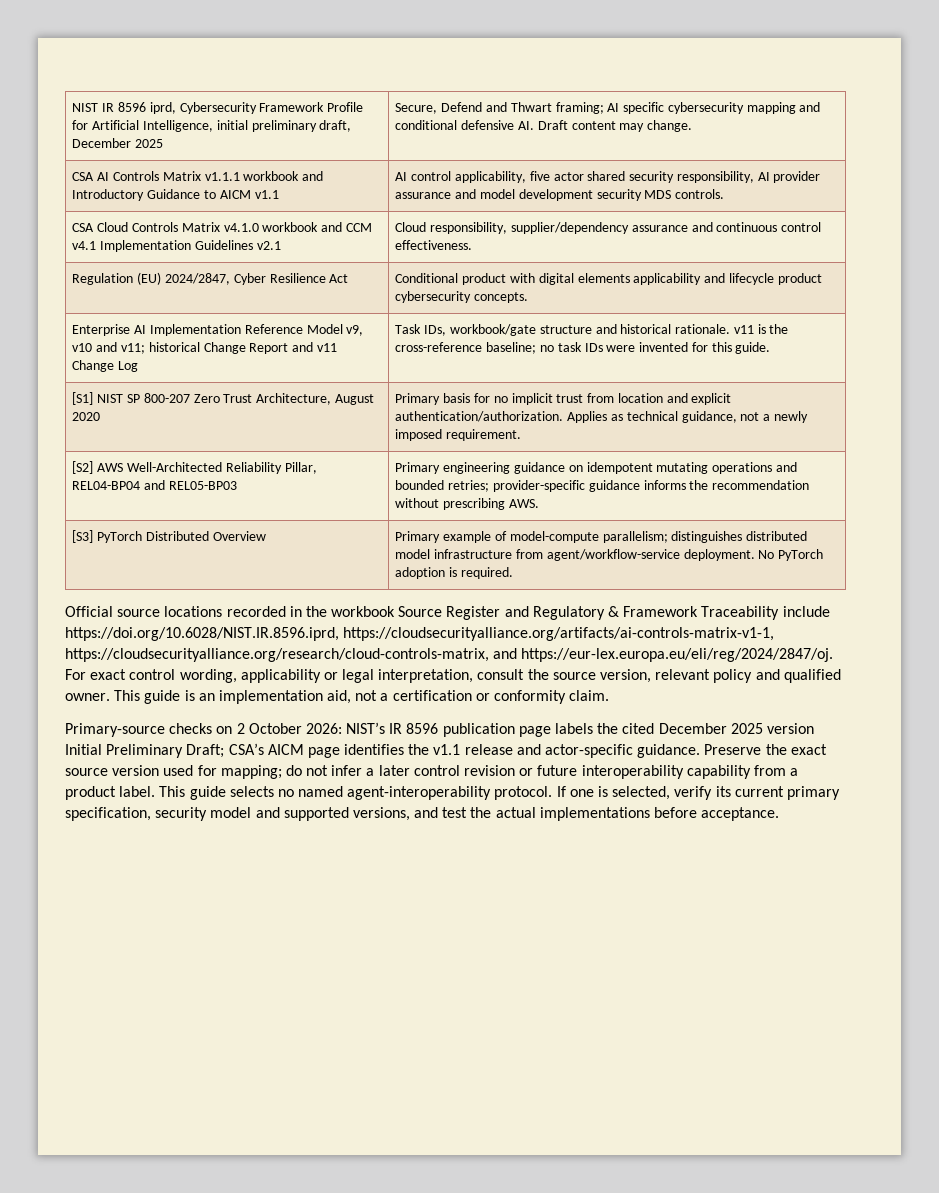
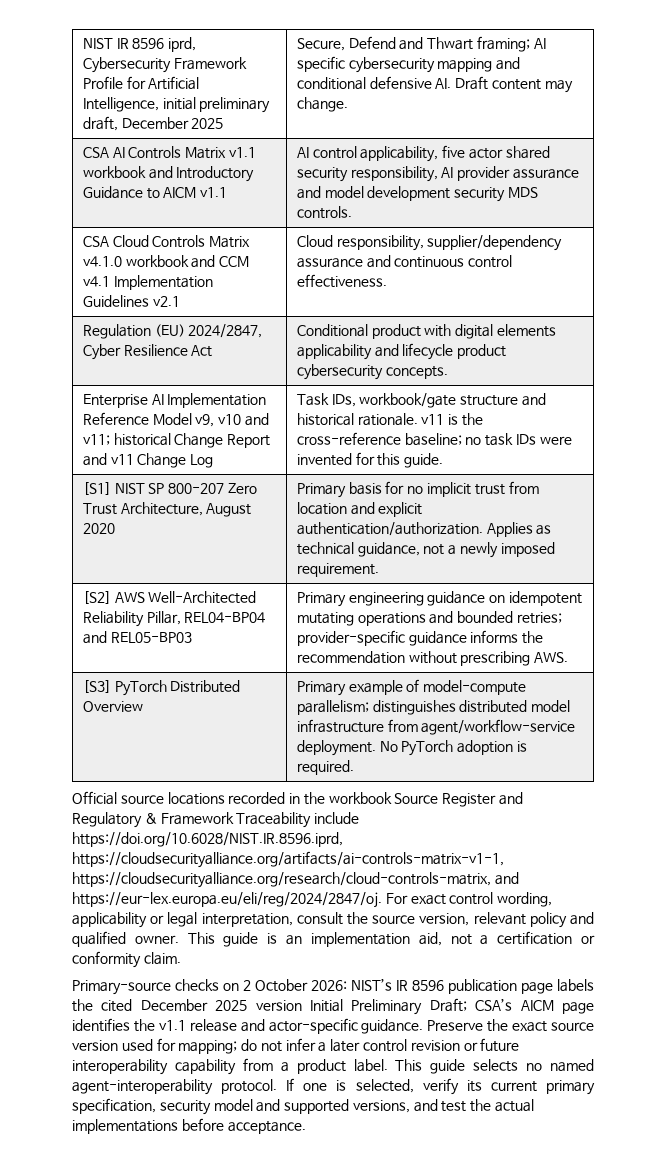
[204,172,240,181] v1.1.1 -> [229,147,257,158] v1.1

